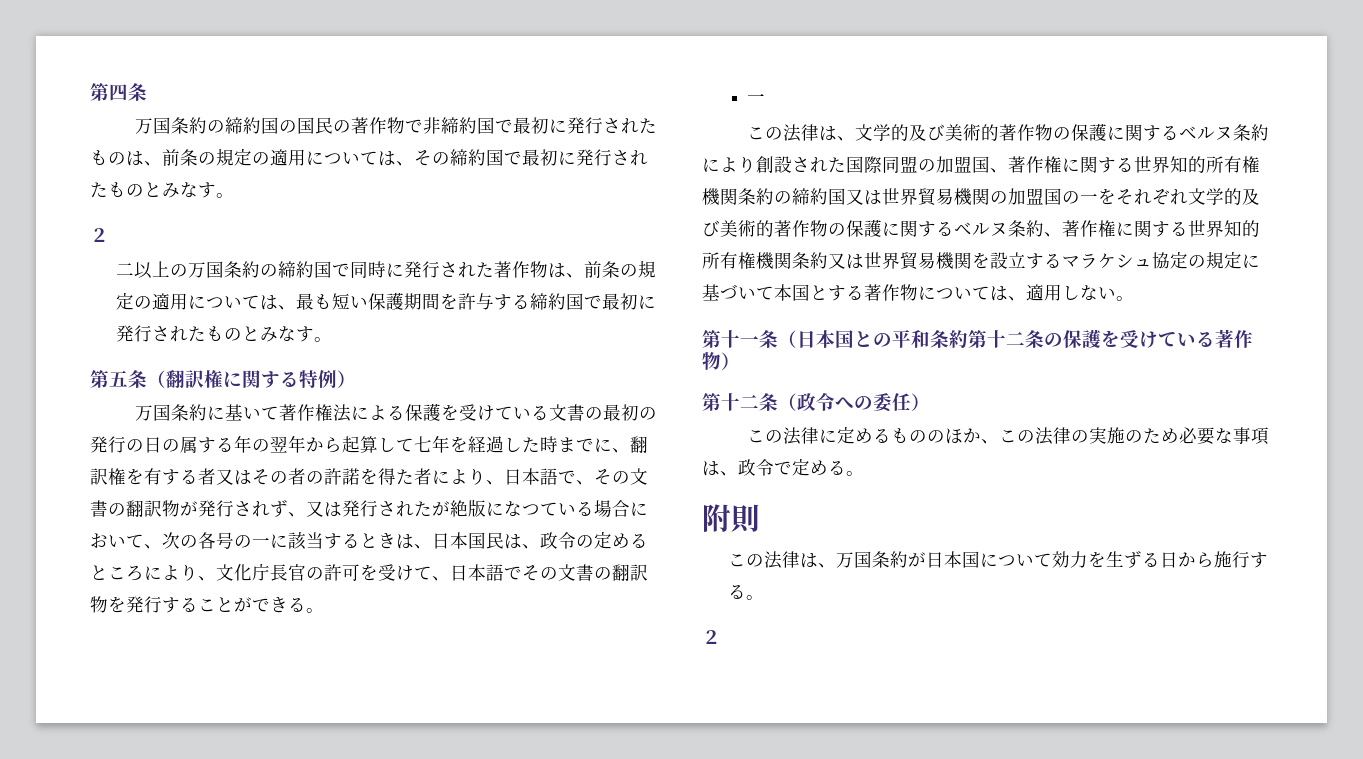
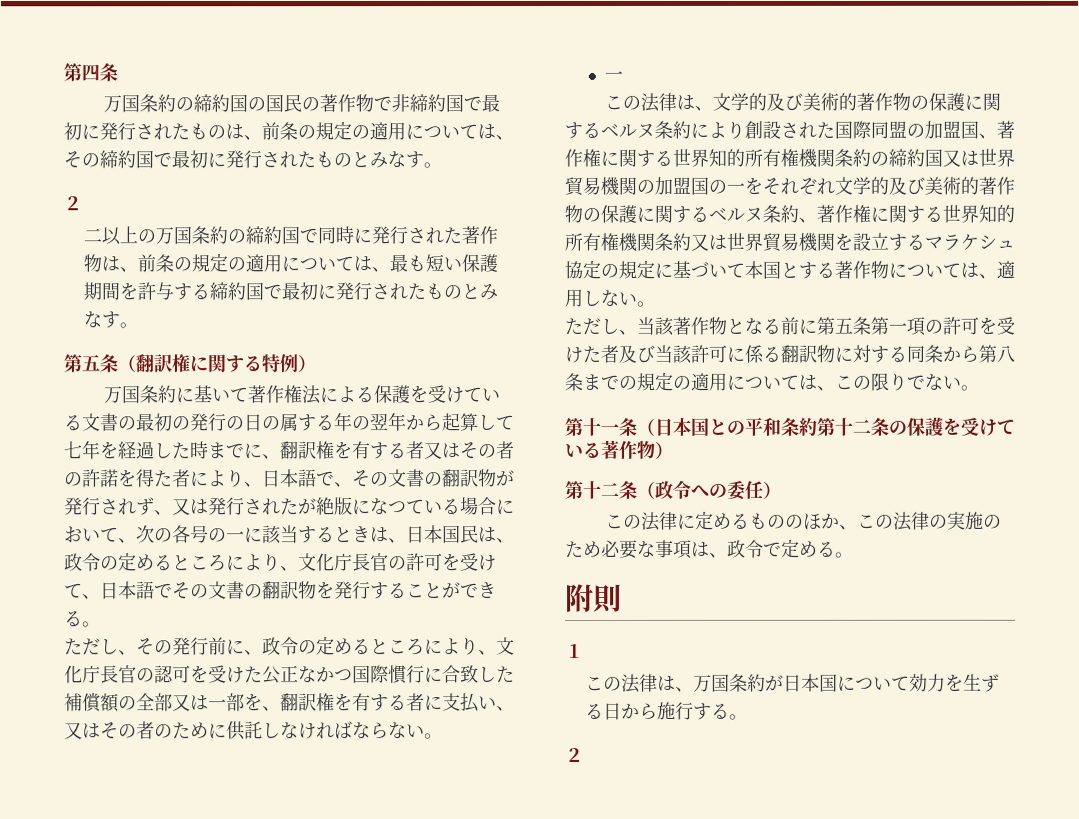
(324, 610) none -> [64,636,515,656] [64,665,515,685] [64,692,515,713] [64,721,443,741] // ただし、その発行前に、政令の定めるところにより、文化庁長官の認可を受けた公正なかつ国際慣行に合致した補償額の全部又は一部を、翻訳権を有する者に支払い、又はその者のために供託しなければならない。
(1134, 298) none -> [564,316,1015,336] [564,344,1015,364] [564,371,979,391] // ただし、当該著作物となる前に第五条第一項の許可を受けた者及び当該許可に係る翻訳物に対する同条から第八条までの規定の適用については、この限りでない。
(760, 518) none -> [565,643,584,658] // １

